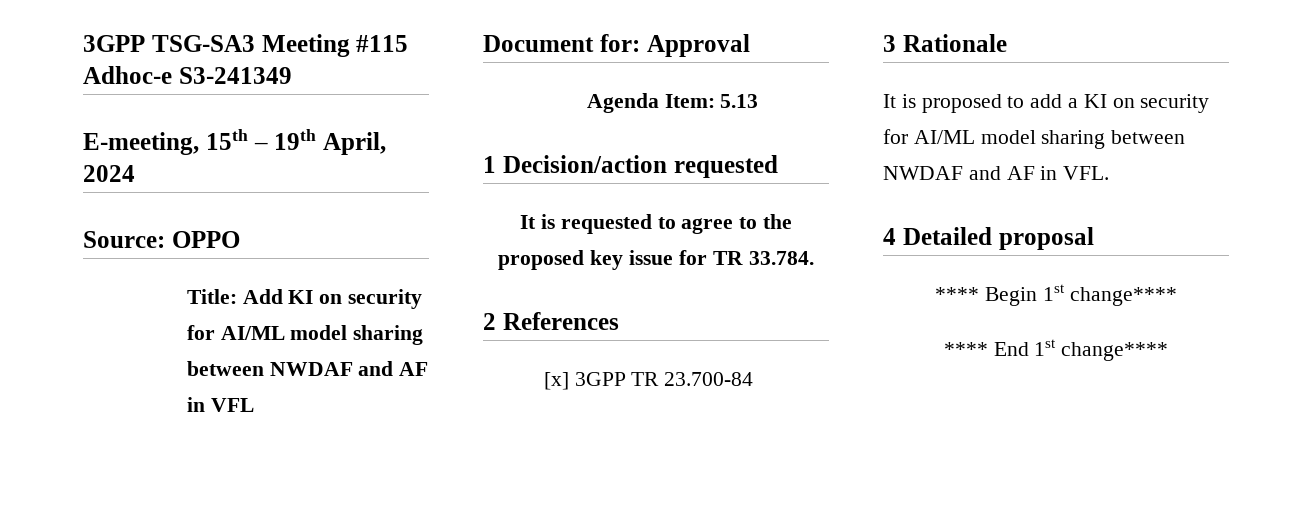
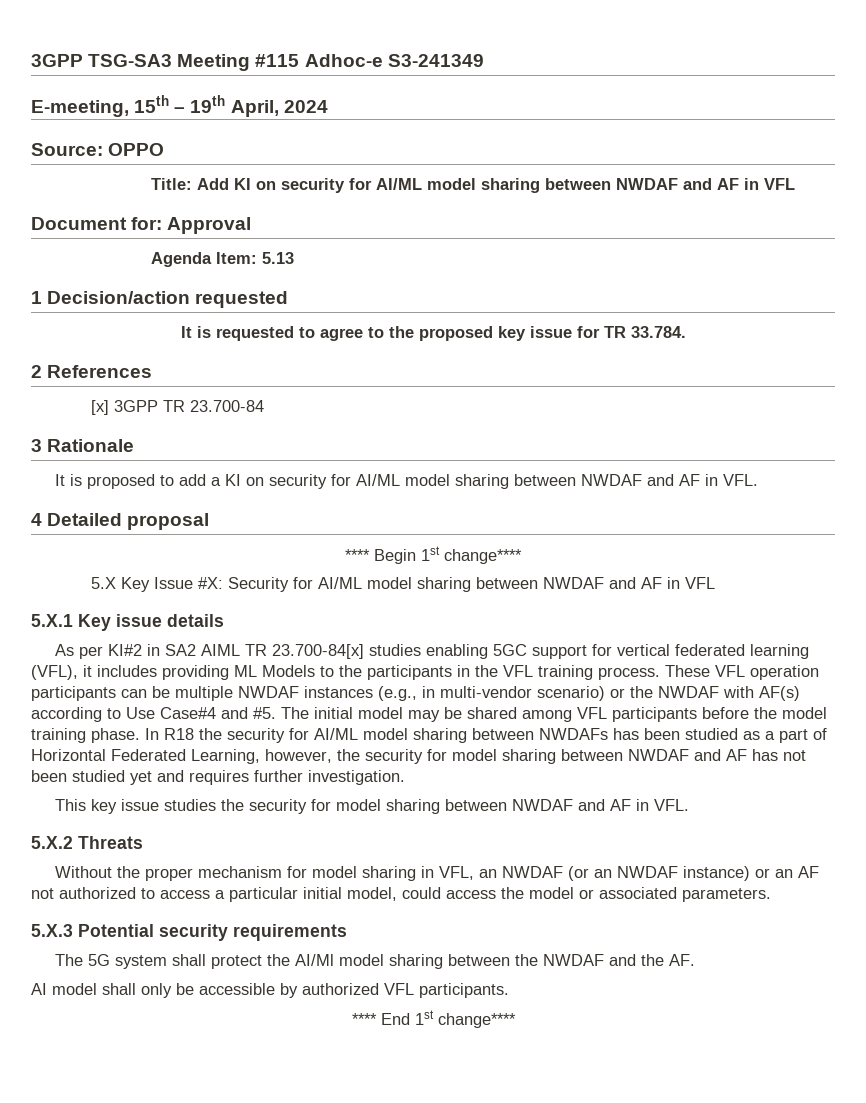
(1177, 296) none -> [91,577,716,592] [31,614,224,631] [55,644,810,659] [31,665,819,680] [31,686,800,701] [31,707,827,722] [31,728,827,743] [31,749,806,764] [31,770,405,785] [55,799,690,814] [31,836,143,849] [55,866,820,881] [31,887,771,902] [31,924,347,941] [55,954,696,969] [31,983,509,998] // 5.X Key Issue #X: Security for AI/ML model sharing between NWDAF and AF in VFL // 5.X.1 Key issue details // As per KI#2 in SA2 AIML TR 23.700-84[x] studies enabling 5GC support for vertical federated learning (VFL), it includes providing ML Models to the participants in the VFL training process. These VFL operation participants can be multiple NWDAF instances (e.g., in multi-vendor scenario) or the NWDAF with AF(s) according to Use Case#4 and #5. The initial model may be shared among VFL participants before the model training phase. In R18 the security for AI/ML model sharing between NWDAFs has been studied as a part of Horizontal Federated Learning, however, the security for model sharing between NWDAF and AF has not been studied yet and requires further investigation. // This key issue studies the security for model sharing between NWDAF and AF in VFL. // 5.X.2 Threats // Without the proper mechanism for model sharing in VFL, an NWDAF (or an NWDAF instance) or an AF not authorized to access a particular initial model, could access the model or associated parameters. // 5.X.3 Potential security requirements // The 5G system shall protect the AI/Ml model sharing between the NWDAF and the AF. // AI model shall only be accessible by authorized VFL participants.

